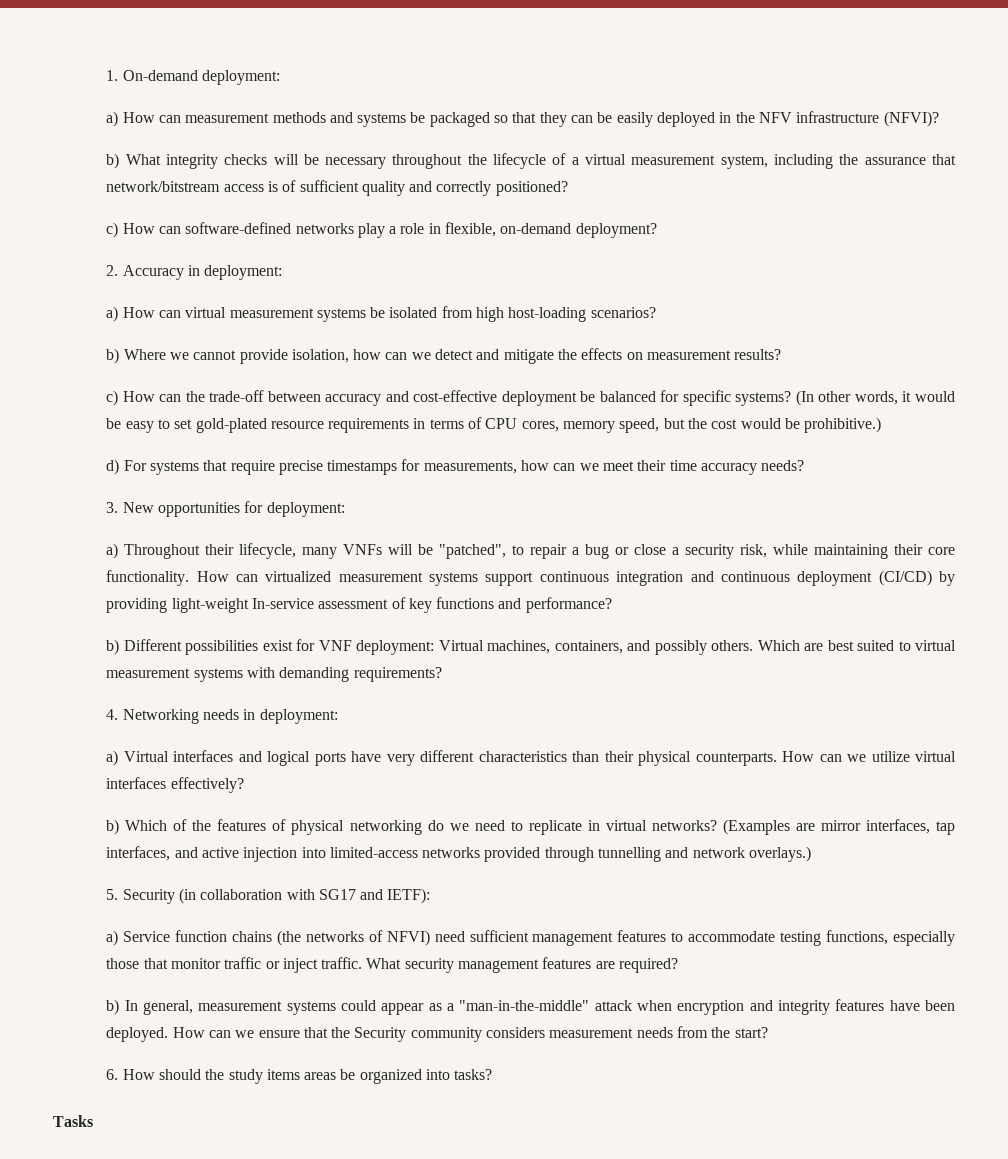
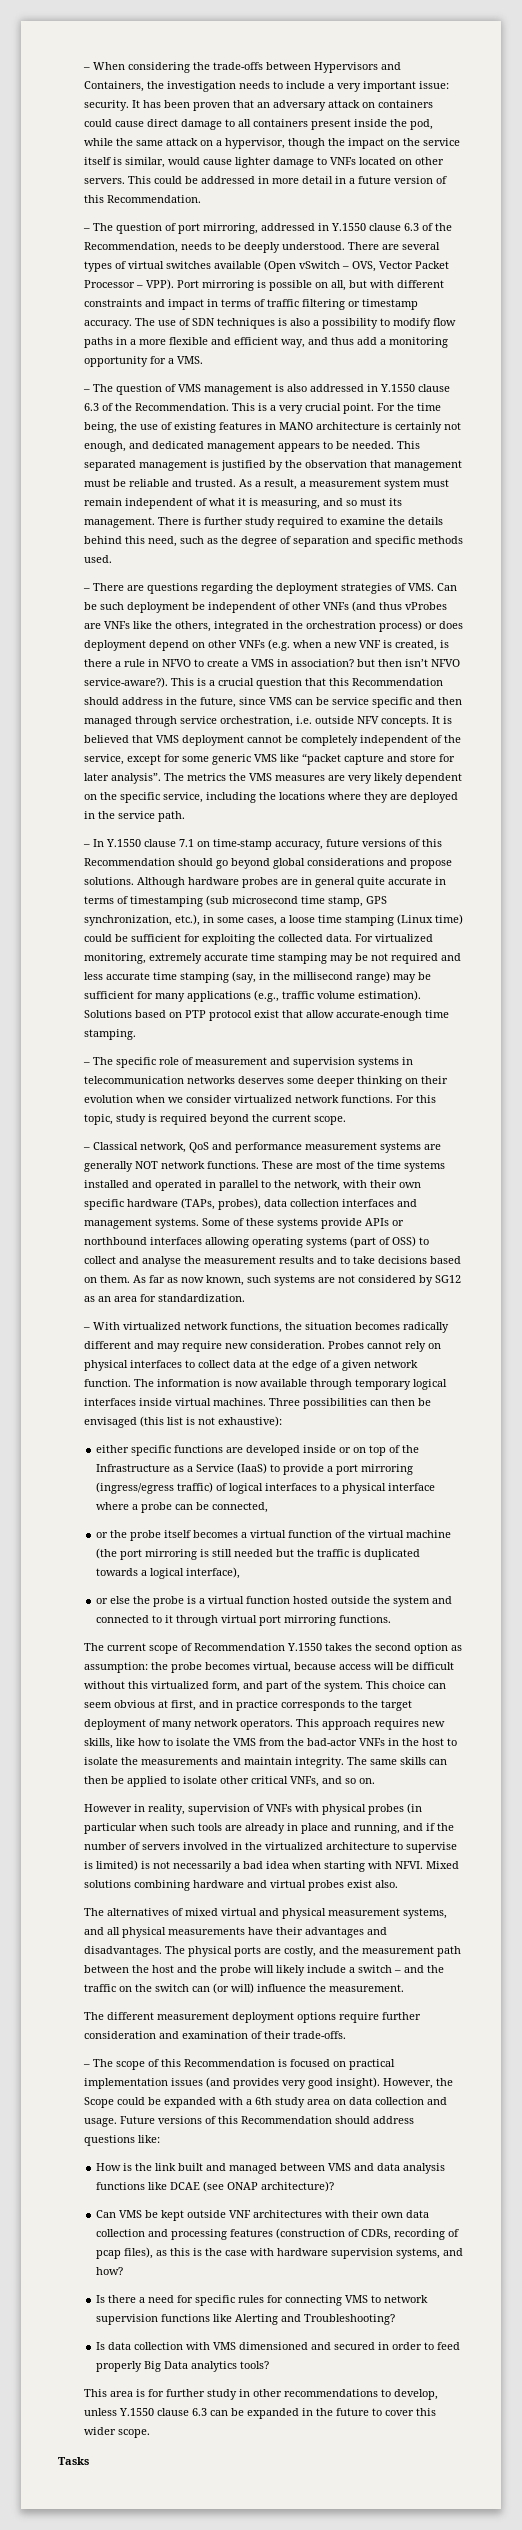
[106,70,280,85] [106,111,939,127] [106,153,956,169] [106,180,568,196] [106,222,657,238] [106,265,283,280] [106,306,656,322] [106,348,782,364] [106,390,955,406] [106,417,882,433] [106,459,805,475] [106,501,345,517] [106,543,955,559] [106,570,955,586] [106,597,612,613] [106,639,957,655] [106,667,442,682] [106,709,338,724] [106,750,957,766] [106,777,244,793] [106,819,956,835] [106,846,812,862] [106,888,431,904] [106,930,955,946] [106,957,679,973] [106,999,956,1015] [106,1026,768,1042] [106,1069,493,1084] 1. On-demand deployment: // a) How can measurement methods and systems be packaged so that they can be easily deployed in the NFV infrastructure (NFVI)? // b) What integrity checks will be necessary throughout the lifecycle of a virtual measurement system, including the assurance that network/bitstream access is of sufficient quality and correctly positioned? // c) How can software-defined networks play a role in flexible, on-demand deployment? // 2. Accuracy in deployment: // a) How can virtual measurement systems be isolated from high host-loading scenarios? // b) Where we cannot provide isolation, how can we detect and mitigate the effects on measurement results? // c) How can the trade-off between accuracy and cost-effective deployment be balanced for specific systems? (In other words, it would be easy to set gold-plated resource requirements in terms of CPU cores, memory speed, but the cost would be prohibitive.) // d) For systems that require precise timestamps for measurements, how can we meet their time accuracy needs? // 3. New opportunities for deployment: // a) Throughout their lifecycle, many VNFs will be "patched", to repair a bug or close a security risk, while maintaining their core functionality. How can virtualized measurement systems support continuous integration and continuous deployment (CI/CD) by providing light-weight In-service assessment of key functions and performance? // b) Different possibilities exist for VNF deployment: Virtual machines, containers, and possibly others. Which are best suited to virtual measurement systems with demanding requirements? // 4. Networking needs in deployment: // a) Virtual interfaces and logical ports have very different characteristics than their physical counterparts. How can we utilize virtual interfaces effectively? // b) Which of the features of physical networking do we need to replicate in virtual networks? (Examples are mirror interfaces, tap interfaces, and active injection into limited-access networks provided through tunnelling and network overlays.) // 5. Security (in collaboration with SG17 and IETF): // a) Service function chains (the networks of NFVI) need sufficient management features to accommodate testing functions, especially those that monitor traffic or inject traffic. What security management features are required? // b) In general, measurement systems could appear as a "man-in-the-middle" attack when encryption and integrity features have been deployed. How can we ensure that the Security community considers measurement needs from the start? // 6. How should the study items areas be organized into tasks? -> [83,62,402,73] [84,81,450,92] [84,100,434,111] [84,119,434,130] [84,138,461,149] [84,157,445,168] [84,176,448,184] [84,195,202,203] [83,223,453,234] [84,242,441,253] [84,260,450,272] [84,279,445,291] [84,299,419,310] [84,318,457,329] [84,337,449,348] [84,356,204,367] [83,384,451,395] [84,403,442,414] [84,422,462,433] [84,441,421,452] [84,460,463,471] [84,479,450,490] [84,498,403,509] [84,517,444,528] [84,536,464,547] [84,555,113,563] [83,583,458,594] [84,601,448,613] [84,620,464,632] [84,639,450,651] [84,659,461,667] [84,677,444,689] [84,697,463,708] [84,716,453,727] [84,735,462,746] [84,753,456,765] [84,773,463,784] [84,792,459,803] [84,811,186,822] [83,839,443,850] [84,858,453,869] [84,877,447,888] [84,895,388,907] [84,914,464,926] [84,934,434,945] [84,953,462,964] [84,971,432,983] [84,990,422,1002] [84,1010,450,1021] [84,1029,137,1040] [83,1057,414,1068] [84,1076,449,1087] [84,1095,437,1103] [84,1114,347,1125] [83,1142,442,1153] [84,1161,446,1172] [84,1180,422,1191] [84,1198,418,1210] [84,1218,405,1229] [84,1236,430,1248] [84,1256,462,1267] [84,1275,462,1286] [84,1294,246,1302] [83,1322,450,1333] [84,1341,442,1352] [84,1360,419,1371] [84,1379,448,1390] [84,1398,432,1409] [84,1416,283,1428] [96,1445,420,1456] [96,1463,414,1475] [96,1482,436,1494] [96,1502,269,1513] [96,1530,452,1541] [96,1548,421,1560] [96,1567,241,1579] [96,1596,453,1607] [96,1615,392,1626] [84,1643,463,1654] [84,1662,455,1673] [84,1681,447,1692] [84,1700,413,1711] [84,1719,446,1730] [84,1738,458,1749] [84,1757,448,1768] [84,1776,376,1787] [84,1803,423,1815] [84,1823,455,1834] [84,1842,458,1853] [84,1860,460,1872] [84,1880,399,1891] [84,1908,448,1919] [84,1927,388,1938] [84,1946,462,1957] [84,1965,445,1976] [84,1983,405,1994] [84,2012,422,2023] [84,2031,347,2039] [83,2059,396,2070] [84,2077,454,2089] [84,2097,448,2108] [84,2116,415,2127] [84,2135,161,2146] [96,2163,446,2174] [96,2181,335,2192] [96,2210,430,2221] [96,2228,460,2240] [96,2247,464,2259] [96,2267,124,2275] [96,2295,429,2306] [96,2314,396,2325] [96,2342,461,2350] [96,2361,270,2372] [84,2389,439,2400] [84,2408,437,2419] [84,2427,151,2438] – When considering the trade-offs between Hypervisors and Containers, the investigation needs to include a very important issue: security. It has been proven that an adversary attack on containers could cause direct damage to all containers present inside the pod, while the same attack on a hypervisor, though the impact on the service itself is similar, would cause lighter damage to VNFs located on other servers. This could be addressed in more detail in a future version of this Recommendation. // – The question of port mirroring, addressed in Y.1550 clause 6.3 of the Recommendation, needs to be deeply understood. There are several types of virtual switches available (Open vSwitch – OVS, Vector Packet Processor – VPP). Port mirroring is possible on all, but with different constraints and impact in terms of traffic filtering or timestamp accuracy. The use of SDN techniques is also a possibility to modify flow paths in a more flexible and efficient way, and thus add a monitoring opportunity for a VMS. // – The question of VMS management is also addressed in Y.1550 clause 6.3 of the Recommendation. This is a very crucial point. For the time being, the use of existing features in MANO architecture is certainly not enough, and dedicated management appears to be needed. This separated management is justified by the observation that management must be reliable and trusted. As a result, a measurement system must remain independent of what it is measuring, and so must its management. There is further study required to examine the details behind this need, such as the degree of separation and specific methods used. // – There are questions regarding the deployment strategies of VMS. Can be such deployment be independent of other VNFs (and thus vProbes are VNFs like the others, integrated in the orchestration process) or does deployment depend on other VNFs (e.g. when a new VNF is created, is there a rule in NFVO to create a VMS in association? but then isn’t NFVO service-aware?). This is a crucial question that this Recommendation should address in the future, since VMS can be service specific and then managed through service orchestration, i.e. outside NFV concepts. It is believed that VMS deployment cannot be completely independent of the service, except for some generic VMS like “packet capture and store for later analysis”. The metrics the VMS measures are very likely dependent on the specific service, including the locations where they are deployed in the service path. // – In Y.1550 clause 7.1 on time-stamp accuracy, future versions of this Recommendation should go beyond global considerations and propose solutions. Although hardware probes are in general quite accurate in terms of timestamping (sub microsecond time stamp, GPS synchronization, etc.), in some cases, a loose time stamping (Linux time) could be sufficient for exploiting the collected data. For virtualized monitoring, extremely accurate time stamping may be not required and less accurate time stamping (say, in the millisecond range) may be sufficient for many applications (e.g., traffic volume estimation). Solutions based on PTP protocol exist that allow accurate-enough time stamping. // – The specific role of measurement and supervision systems in telecommunication networks deserves some deeper thinking on their evolution when we consider virtualized network functions. For this topic, study is required beyond the current scope. // – Classical network, QoS and performance measurement systems are generally NOT network functions. These are most of the time systems installed and operated in parallel to the network, with their own specific hardware (TAPs, probes), data collection interfaces and management systems. Some of these systems provide APIs or northbound interfaces allowing operating systems (part of OSS) to collect and analyse the measurement results and to take decisions based on them. As far as now known, such systems are not considered by SG12 as an area for standardization. // – With virtualized network functions, the situation becomes radically different and may require new consideration. Probes cannot rely on physical interfaces to collect data at the edge of a given network function. The information is now available through temporary logical interfaces inside virtual machines. Three possibilities can then be envisaged (this list is not exhaustive): // either specific functions are developed inside or on top of the Infrastructure as a Service (IaaS) to provide a port mirroring (ingress/egress traffic) of logical interfaces to a physical interface where a probe can be connected, // or the probe itself becomes a virtual function of the virtual machine (the port mirroring is still needed but the traffic is duplicated towards a logical interface), // or else the probe is a virtual function hosted outside the system and connected to it through virtual port mirroring functions. // The current scope of Recommendation Y.1550 takes the second option as assumption: the probe becomes virtual, because access will be difficult without this virtualized form, and part of the system. This choice can seem obvious at first, and in practice corresponds to the target deployment of many network operators. This approach requires new skills, like how to isolate the VMS from the bad-actor VNFs in the host to isolate the measurements and maintain integrity. The same skills can then be applied to isolate other critical VNFs, and so on. // However in reality, supervision of VNFs with physical probes (in particular when such tools are already in place and running, and if the number of servers involved in the virtualized architecture to supervise is limited) is not necessarily a bad idea when starting with NFVI. Mixed solutions combining hardware and virtual probes exist also. // The alternatives of mixed virtual and physical measurement systems, and all physical measurements have their advantages and disadvantages. The physical ports are costly, and the measurement path between the host and the probe will likely include a switch – and the traffic on the switch can (or will) influence the measurement. // The different measurement deployment options require further consideration and examination of their trade-offs. // – The scope of this Recommendation is focused on practical implementation issues (and provides very good insight). However, the Scope could be expanded with a 6th study area on data collection and usage. Future versions of this Recommendation should address questions like: // How is the link built and managed between VMS and data analysis functions like DCAE (see ONAP architecture)? // Can VMS be kept outside VNF architectures with their own data collection and processing features (construction of CDRs, recording of pcap files), as this is the case with hardware supervision systems, and how? // Is there a need for specific rules for connecting VMS to network supervision functions like Alerting and Troubleshooting? // Is data collection with VMS dimensioned and secured in order to feed properly Big Data analytics tools? // This area is for further study in other recommendations to develop, unless Y.1550 clause 6.3 can be expanded in the future to cover this wider scope.

